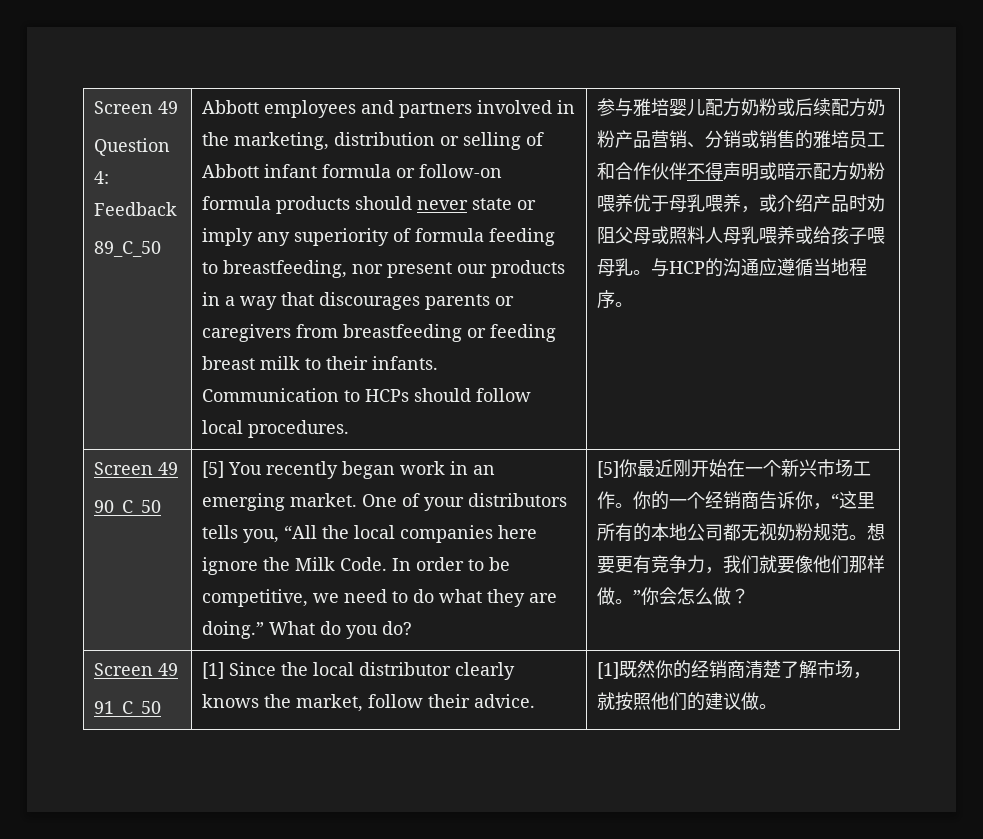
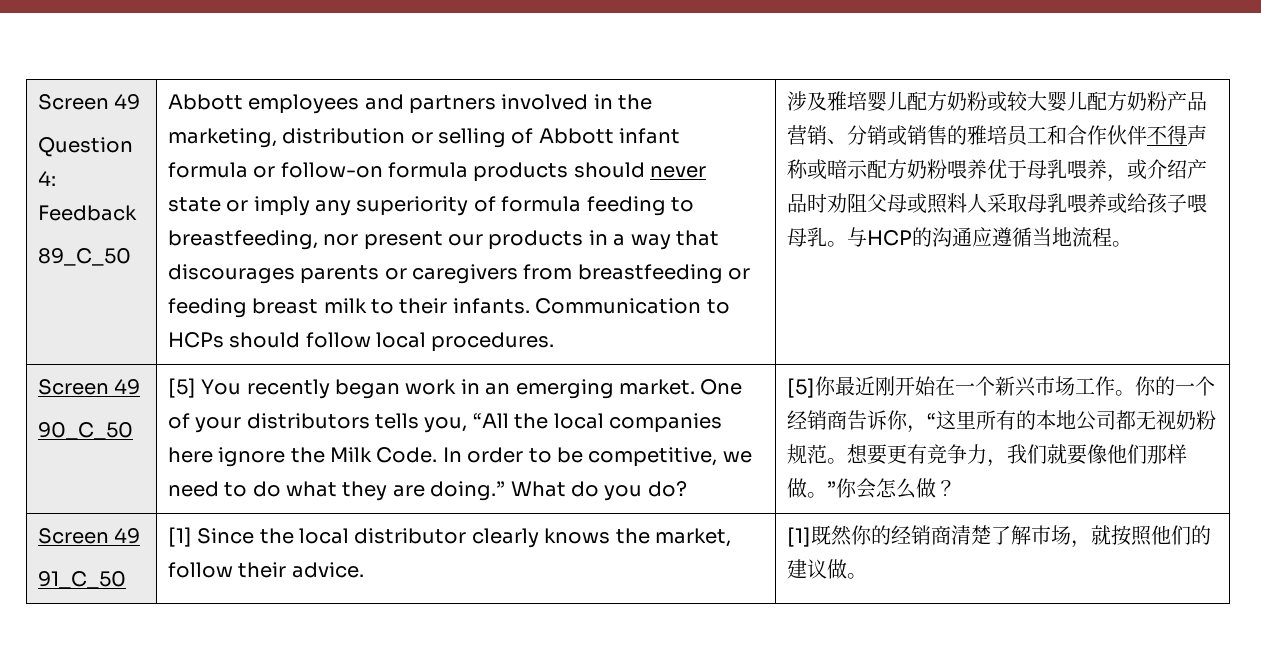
[597,98,634,117] 参与 -> [786,91,827,111] 涉及
[795,98,832,116] 后续 -> [1006,91,1087,112] 较大婴儿
[741,163,760,181] 明 -> [786,159,808,179] 称
(724, 235) none -> [986,193,1027,213] 采取
[849,258,868,276] [597,290,616,309] 程序 -> [1071,227,1112,247] 流程

